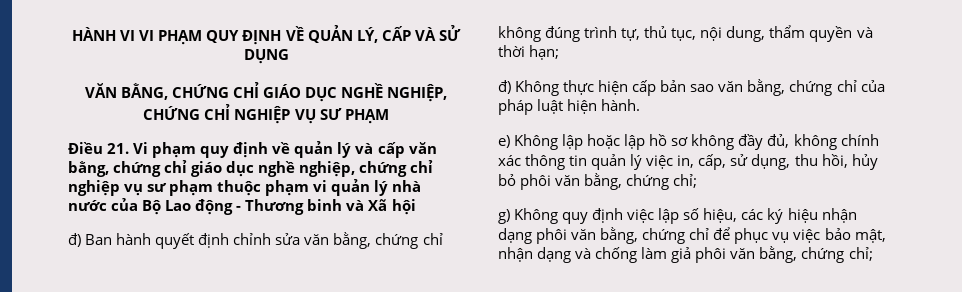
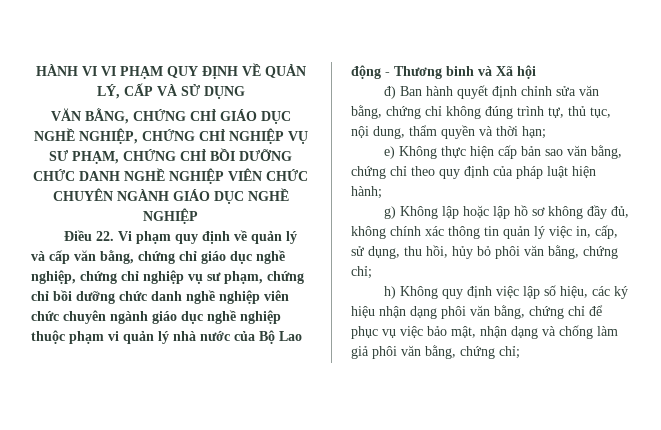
[344,109,389,124] PHẠM -> [72,148,292,164] [33,168,308,184] [52,188,289,204] [143,208,198,224] PHẠM, CHỨNG CHỈ BỒI DƯỠNG CHỨC DANH NGHỀ NGHIỆP VIÊN CHỨC CHUYÊN NGÀNH GIÁO DỤC NGHỀ NGHIỆP
[107,143,130,154] 21. -> [95,231,114,241] 22.
[169,180,214,196] phạm -> [224,271,304,284] [31,290,289,304] [31,310,281,324] phạm, chứng chỉ bồi dưỡng chức danh nghề nghiệp viên chức chuyên ngành giáo dục nghề nghiệp
[498,80,511,94] đ) -> [383,146,395,159] e)
(857, 86) none -> [411,166,489,179] theo quy định
[601,99,641,111] [498,135,510,148] hành. // e) -> [351,186,382,199] [383,206,396,219] hành; // g)
[498,209,510,224] g) -> [383,286,396,299] h)

